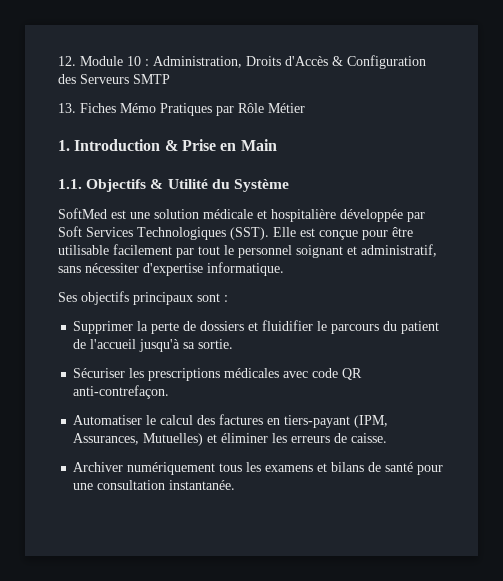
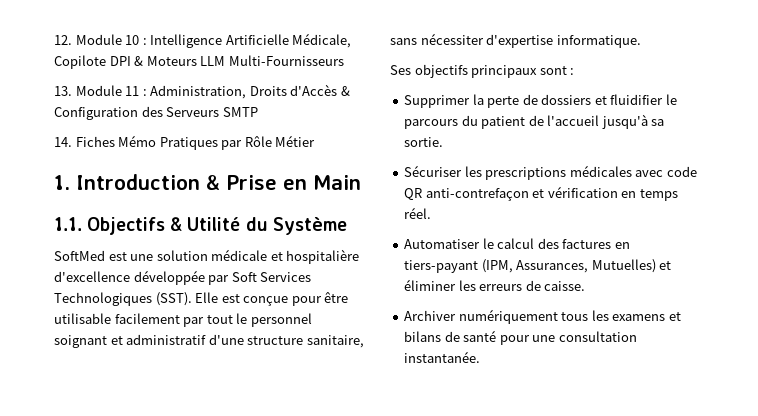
(149, 62) none -> [150,33,352,48] [54,55,344,69] [54,85,147,96] Intelligence Artificielle Médicale, Copilote DPI & Moteurs LLM Multi-Fournisseurs // 13. Module 11 :
[58,103,76,113] 13. -> [54,137,72,147] 14.
(336, 215) none -> [54,271,130,282] d'excellence
[361,244,437,257] administratif, -> [126,334,364,348] administratif d'une structure sanitaire,
[73,385,170,399] anti-contrefaçon. -> [425,186,678,201] [404,207,432,219] anti-contrefaçon et vérification en temps réel.

